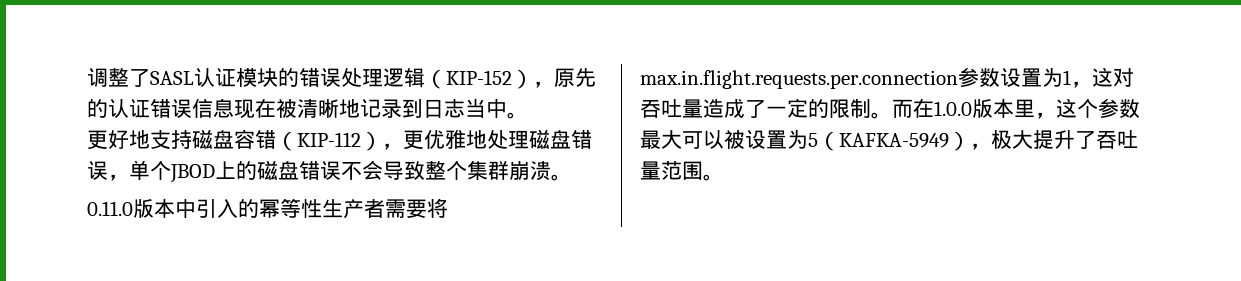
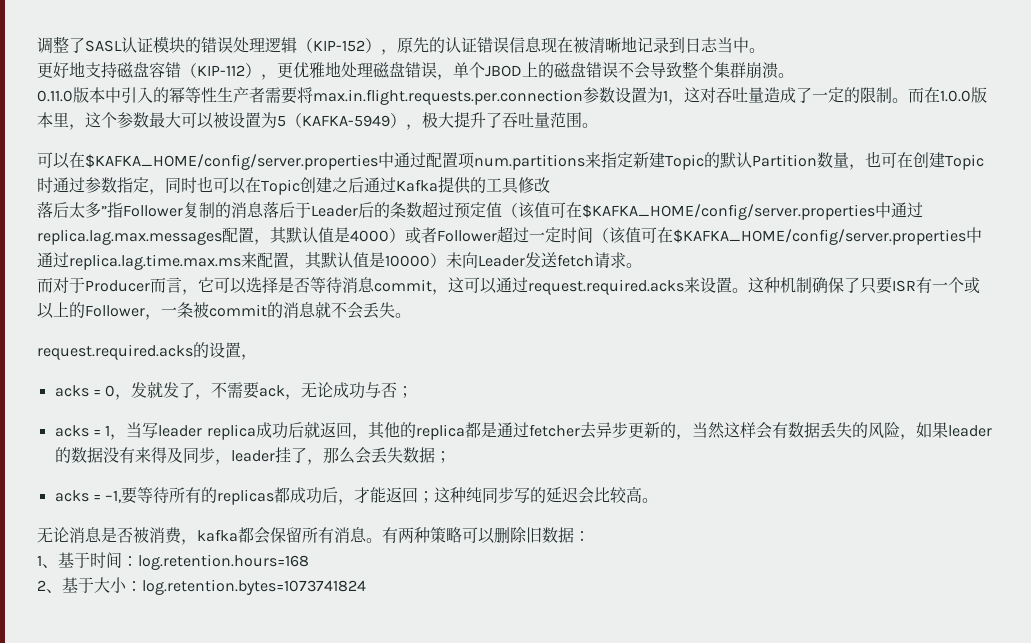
(724, 177) none -> [37,151,984,170] [37,176,550,195] [37,201,923,220] [37,226,982,245] [37,252,642,270] [37,277,980,295] [37,302,411,320] [37,342,257,360] [54,382,414,400] [54,422,992,440] [54,447,451,465] [54,486,659,505] [37,527,590,545] [37,552,309,570] [37,577,366,595] // 可以在$KAFKA_HOME/config/server.properties中通过配置项num.partitions来指定新建Topic的默认Partition数量，也可在创建Topic时通过参数指定，同时也可以在Topic创建之后通过Kafka提供的工具修改 // 落后太多”指Follower复制的消息落后于Leader后的条数超过预定值（该值可在$KAFKA_HOME/config/server.properties中通过replica.lag.max.messages配置，其默认值是4000）或者Follower超过一定时间（该值可在$KAFKA_HOME/config/server.properties中通过replica.lag.time.max.ms来配置，其默认值是10000）未向Leader发送fetch请求。 // 而对于Producer而言，它可以选择是否等待消息commit，这可以通过request.required.acks来设置。这种机制确保了只要ISR有一个或以上的Follower，一条被commit的消息就不会丢失。 // request.required.acks的设置， // acks = 0，发就发了，不需要ack，无论成功与否； // acks = 1，当写leader replica成功后就返回，其他的replica都是通过fetcher去异步更新的，当然这样会有数据丢失的风险，如果leader的数据没有来得及同步，leader挂了，那么会丢失数据； // acks = –1,要等待所有的replicas都成功后，才能返回；这种纯同步写的延迟会比较高。 // 无论消息是否被消费，kafka都会保留所有消息。有两种策略可以删除旧数据： // 1、基于时间：log.retention.hours=168 // 2、基于大小：log.retention.bytes=1073741824

